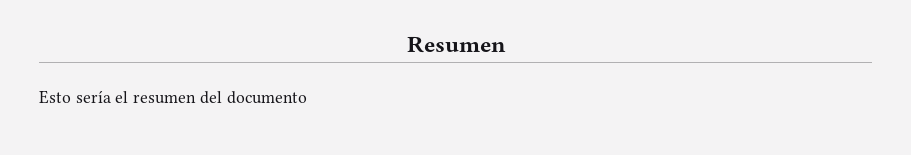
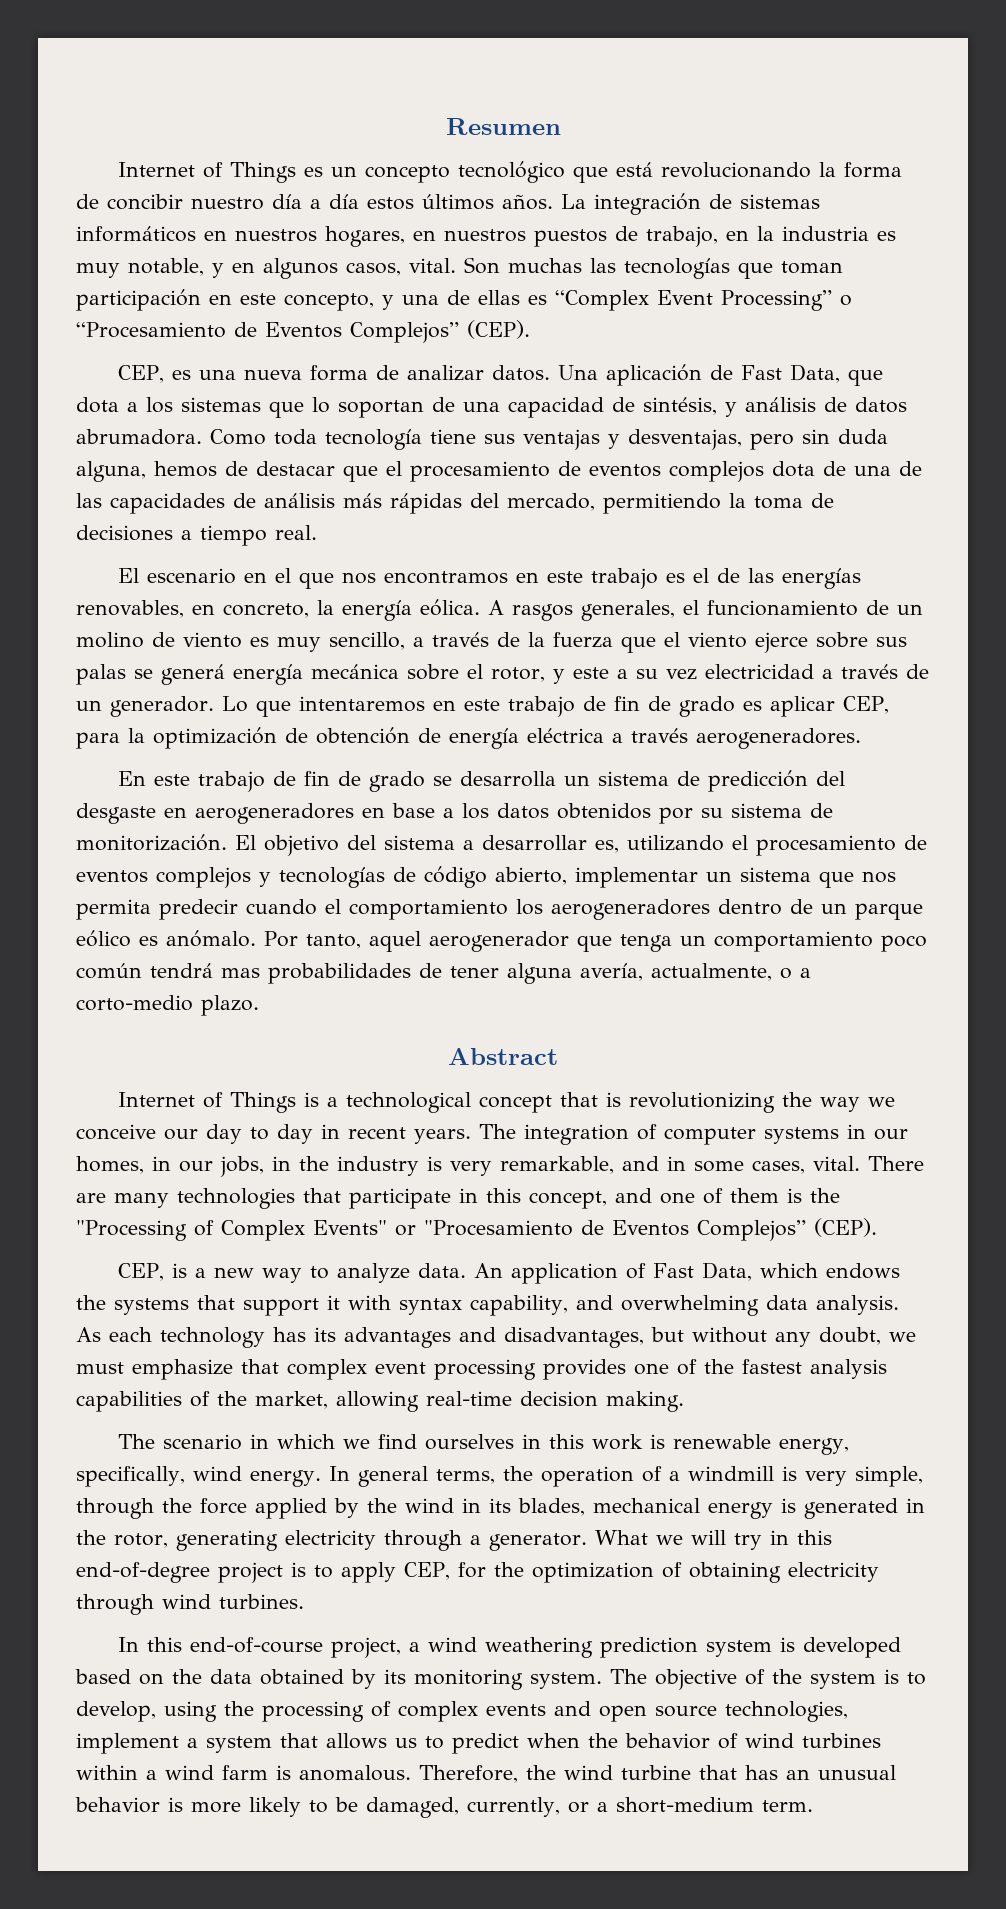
[39,90,307,104] Esto sería el resumen del documento -> [117,161,902,183] [76,193,820,215] [76,226,896,247] [76,257,843,279] [76,289,852,311] [76,320,530,343] [117,364,883,386] [76,397,907,418] [76,429,888,450] [76,461,922,482] [76,493,834,514] [76,525,317,546] [117,568,861,589] [76,599,923,621] [76,632,907,653] [76,664,929,685] [76,696,889,717] [76,727,861,749] [117,770,845,792] [76,803,833,824] [76,834,927,856] [76,866,896,888] [76,899,923,920] [76,930,927,952] [76,963,811,984] [76,995,259,1016] [448,1048,558,1065] [117,1092,895,1113] [76,1124,908,1145] [76,1156,924,1177] [76,1188,840,1209] [76,1218,877,1241] [117,1262,900,1284] [76,1295,899,1316] [76,1327,916,1348] [76,1359,887,1380] [76,1391,684,1412] [117,1434,849,1455] [76,1466,923,1487] [76,1498,925,1519] [76,1530,832,1551] [76,1562,879,1583] [76,1594,304,1615] [117,1637,901,1658] [75,1669,926,1690] [76,1701,848,1722] [76,1733,881,1754] [76,1765,896,1783] [75,1797,813,1818] Internet of Things es un concepto tecnológico que está revolucionando la forma de concibir nuestro día a día estos últimos años. La integración de sistemas informáticos en nuestros hogares, en nuestros puestos de trabajo, en la industria es muy notable, y en algunos casos, vital. Son muchas las tecnologías que toman participación en este concepto, y una de ellas es “Complex Event Processing” o “Procesamiento de Eventos Complejos” (CEP). // CEP, es una nueva forma de analizar datos. Una aplicación de Fast Data, que dota a los sistemas que lo soportan de una capacidad de sintésis, y análisis de datos abrumadora. Como toda tecnología tiene sus ventajas y desventajas, pero sin duda alguna, hemos de destacar que el procesamiento de eventos complejos dota de una de las capacidades de análisis más rápidas del mercado, permitiendo la toma de decisiones a tiempo real. // El escenario en el que nos encontramos en este trabajo es el de las energías renovables, en concreto, la energía eólica. A rasgos generales, el funcionamiento de un molino de viento es muy sencillo, a través de la fuerza que el viento ejerce sobre sus palas se generá energía mecánica sobre el rotor, y este a su vez electricidad a través de un generador. Lo que intentaremos en este trabajo de fin de grado es aplicar CEP, para la optimización de obtención de energía eléctrica a través aerogeneradores. // En este trabajo de fin de grado se desarrolla un sistema de predicción del desgaste en aerogeneradores en base a los datos obtenidos por su sistema de monitorización. El objetivo del sistema a desarrollar es, utilizando el procesamiento de eventos complejos y tecnologías de código abierto, implementar un sistema que nos permita predecir cuando el comportamiento los aerogeneradores dentro de un parque eólico es anómalo. Por tanto, aquel aerogenerador que tenga un comportamiento poco común tendrá mas probabilidades de tener alguna avería, actualmente, o a corto-medio plazo. // Abstract // Internet of Things is a technological concept that is revolutionizing the way we conceive our day to day in recent years. The integration of computer systems in our homes, in our jobs, in the industry is very remarkable, and in some cases, vital. There are many technologies that participate in this concept, and one of them is the "Processing of Complex Events" or "Procesamiento de Eventos Complejos” (CEP). // CEP, is a new way to analyze data. An application of Fast Data, which endows the systems that support it with syntax capability, and overwhelming data analysis. As each technology has its advantages and disadvantages, but without any doubt, we must emphasize that complex event processing provides one of the fastest analysis capabilities of the market, allowing real-time decision making. // The scenario in which we find ourselves in this work is renewable energy, specifically, wind energy. In general terms, the operation of a windmill is very simple, through the force applied by the wind in its blades, mechanical energy is generated in the rotor, generating electricity through a generator. What we will try in this end-of-degree project is to apply CEP, for the optimization of obtaining electricity through wind turbines. // In this end-of-course project, a wind weathering prediction system is developed based on the data obtained by its monitoring system. The objective of the system is to develop, using the processing of complex events and open source technologies, implement a system that allows us to predict when the behavior of wind turbines within a wind farm is anomalous. Therefore, the wind turbine that has an unusual behavior is more likely to be damaged, currently, or a short-medium term.

